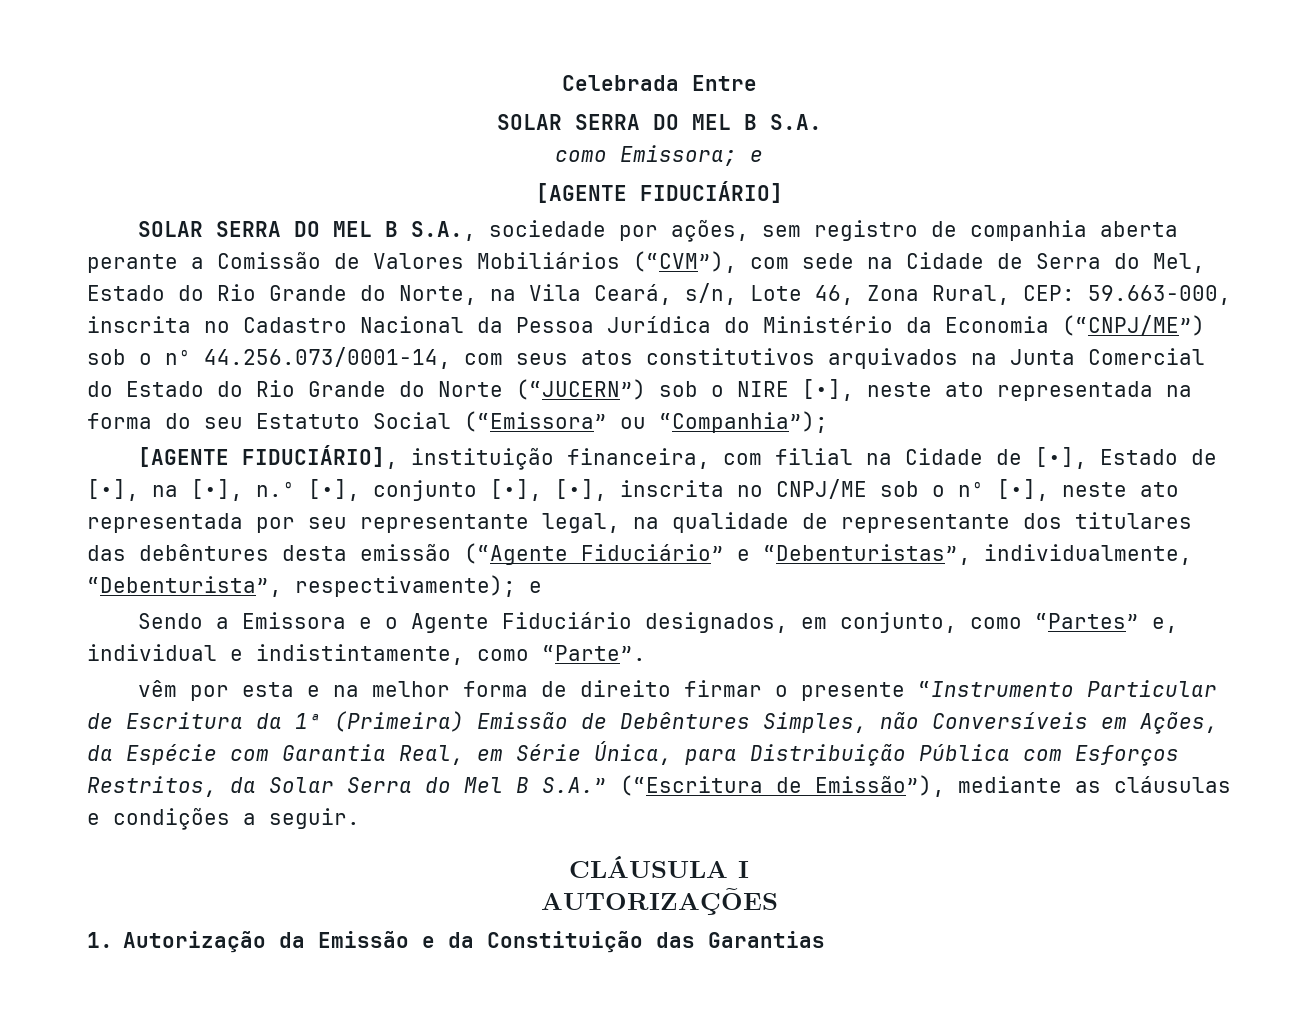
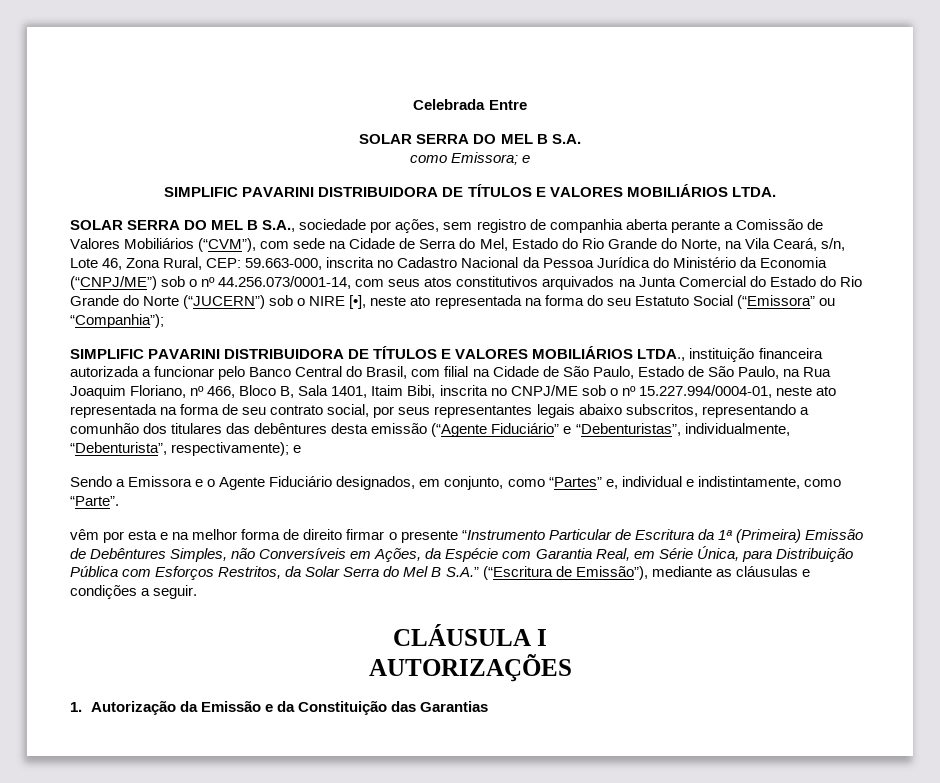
[535,181,783,203] [AGENTE FIDUCIÁRIO] -> [164,184,776,197] SIMPLIFIC PAVARINI DISTRIBUIDORA DE TÍTULOS E VALORES MOBILIÁRIOS LTDA.
[137,445,710,470] [AGENTE FIDUCIÁRIO], instituição financeira, -> [70,346,823,362] [70,366,408,380] SIMPLIFIC PAVARINI DISTRIBUIDORA DE TÍTULOS E VALORES MOBILIÁRIOS LTDA., instituição financeira autorizada a funcionar pelo Banco Central do Brasil,
[1034,447,1217,469] [87,479,607,501] [•], Estado de [•], na [•], n.º [•], conjunto [•], [•], -> [562,366,831,379] [70,385,436,399] São Paulo, Estado de São Paulo, na Rua Joaquim Floriano, nº 466, Bloco B, Sala 1401, Itaim Bibi,
[997,479,1179,501] [87,512,1010,533] [•], neste ato representada por seu representante legal, na qualidade de representante -> [638,385,836,398] [70,404,809,418] [70,423,139,434] 15.227.994/0004-01, neste ato representada na forma de seu contrato social, por seus representantes legais abaixo subscritos, representando a comunhão

